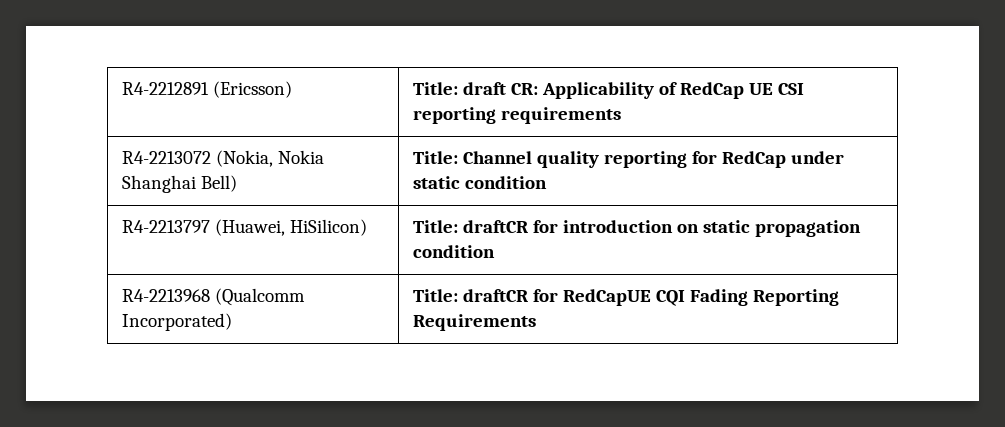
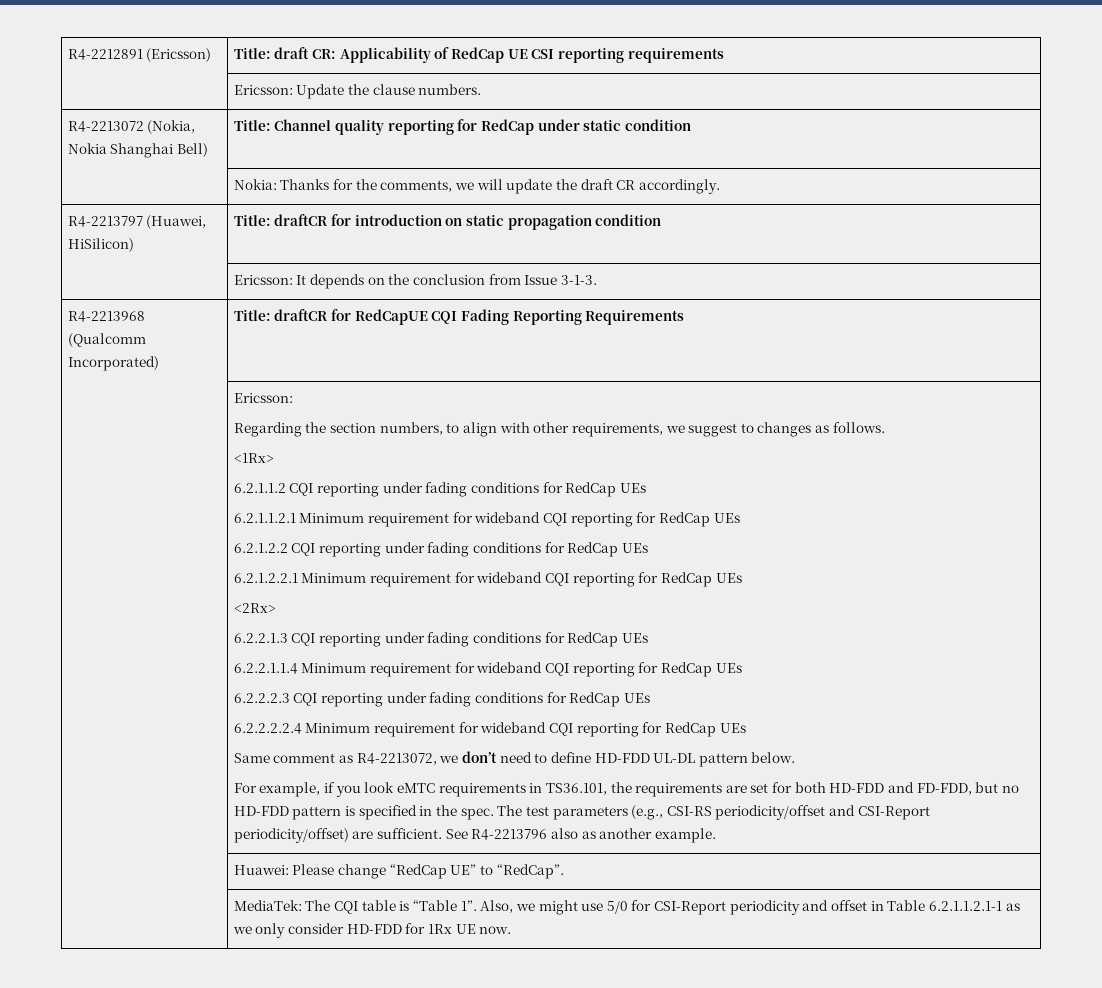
(621, 115) none -> [233,84,482,99] // | Ericsson: Update the clause numbers.
(547, 182) none -> [233,179,720,194] // | Nokia: Thanks for the comments, we will update the draft CR accordingly.
(495, 251) none -> [233,274,597,289] // | Ericsson: It depends on the conclusion from Issue 3-1-3.
(536, 322) none -> [233,393,293,403] [233,422,885,437] [233,453,274,463] [233,482,646,497] [233,512,740,527] [233,542,648,557] [233,572,742,587] [233,603,276,613] [233,632,648,647] [233,662,742,677] [233,692,650,707] [233,722,746,737] [233,751,796,767] [233,782,1019,797] [233,805,930,820] [233,828,716,843] [233,864,564,879] [233,900,1020,915] [232,923,512,938] // | Ericsson: // Regarding the section numbers, to align with other requirements, we suggest to changes as follows. // <1Rx> // 6.2.1.1.2 CQI reporting under fading conditions for RedCap UEs // 6.2.1.1.2.1 Minimum requirement for wideband CQI reporting for RedCap UEs // 6.2.1.2.2 CQI reporting under fading conditions for RedCap UEs // 6.2.1.2.2.1 Minimum requirement for wideband CQI reporting for RedCap UEs // <2Rx> // 6.2.2.1.3 CQI reporting under fading conditions for RedCap UEs // 6.2.2.1.1.4 Minimum requirement for wideband CQI reporting for RedCap UEs // 6.2.2.2.3 CQI reporting under fading conditions for RedCap UEs // 6.2.2.2.2.4 Minimum requirement for wideband CQI reporting for RedCap UEs // Same comment as R4-2213072, we don’t need to define HD-FDD UL-DL pattern below. // For example, if you look eMTC requirements in TS36.101, the requirements are set for both HD-FDD and FD-FDD, but no HD-FDD pattern is specified in the spec. The test parameters (e.g., CSI-RS periodicity/offset and CSI-Report periodicity/offset) are sufficient. See R4-2213796 also as another example. // | Huawei: Please change “RedCap UE” to “RedCap”. // | MediaTek: The CQI table is “Table 1”. Also, we might use 5/0 for CSI-Report periodicity and offset in Table 6.2.1.1.2.1-1 as we only consider HD-FDD for 1Rx UE now.

